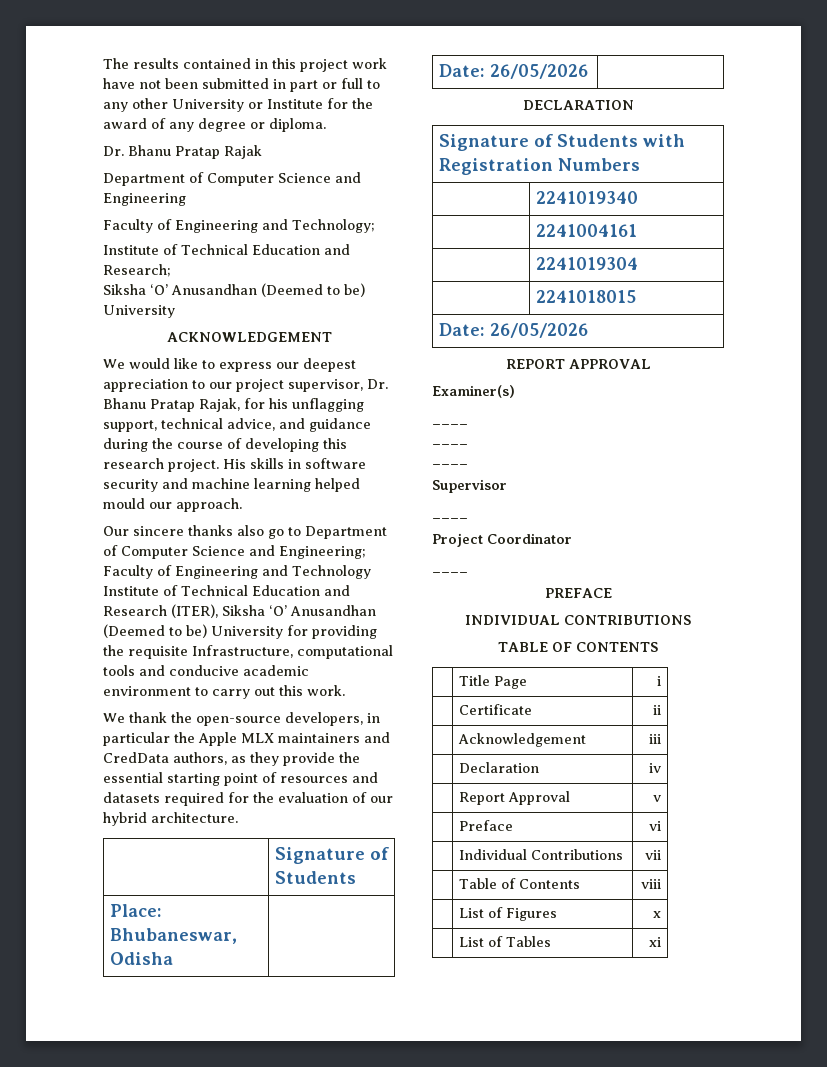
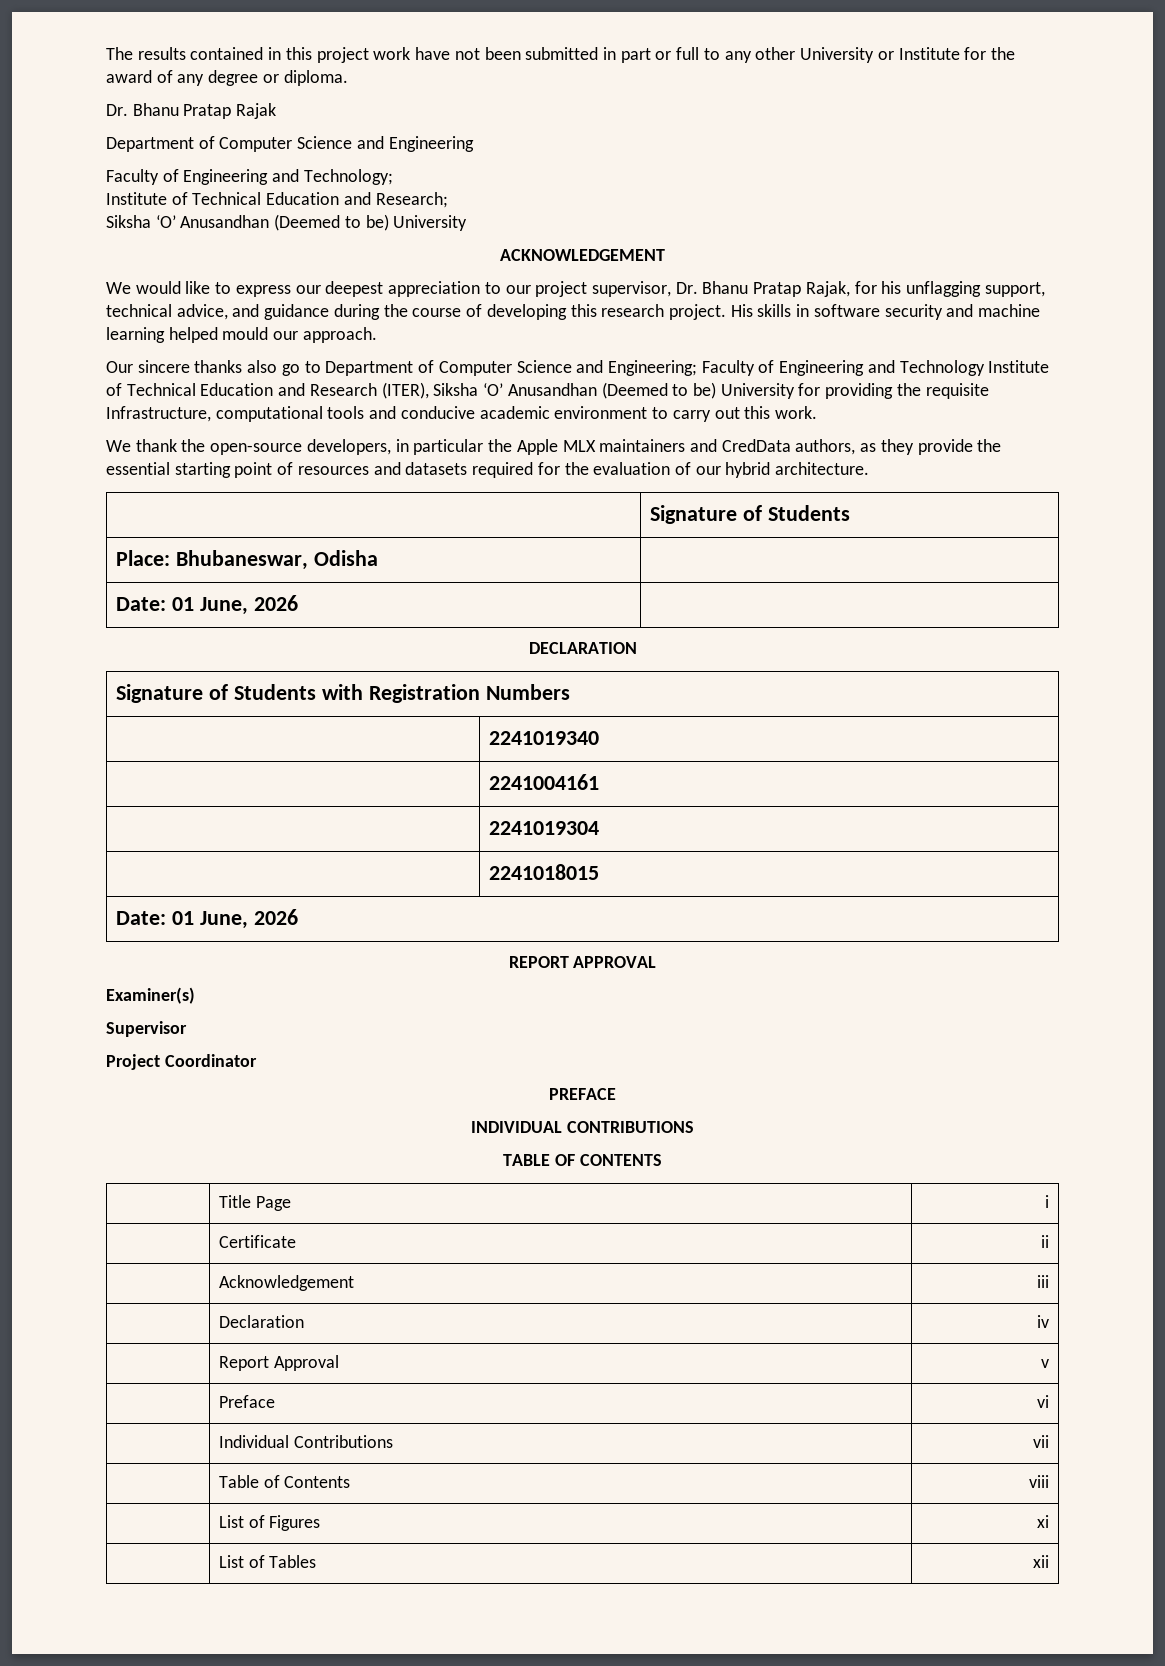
[489,64,588,79] 26/05/2026 -> [171,595,298,615] 01 June, 2026
[489,323,588,338] 26/05/2026 -> [171,909,298,929] 01 June, 2026
[432,423,468,425] [432,443,468,445] [432,463,468,465] // ____ // ____ // ____ -> (195, 995) none
[432,517,468,519] // ____ -> (187, 1029) none
[432,571,468,573] // ____ -> (257, 1060) none
[653,911,662,918] x -> [1036,1515,1049,1528] xi
[649,937,662,947] xi -> [1032,1555,1049,1568] xii

